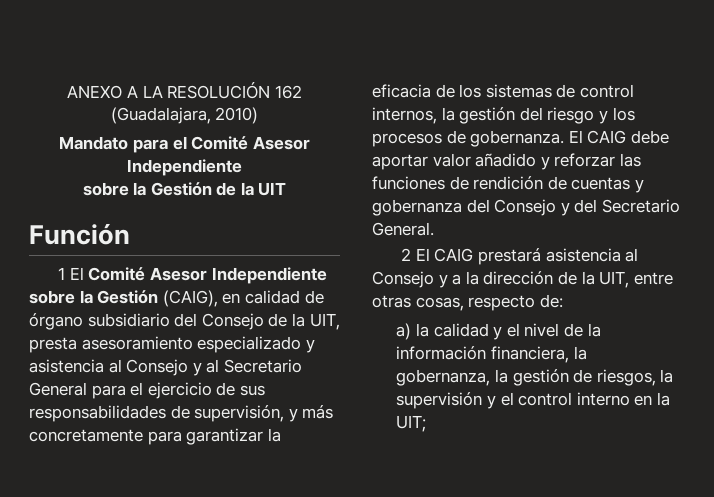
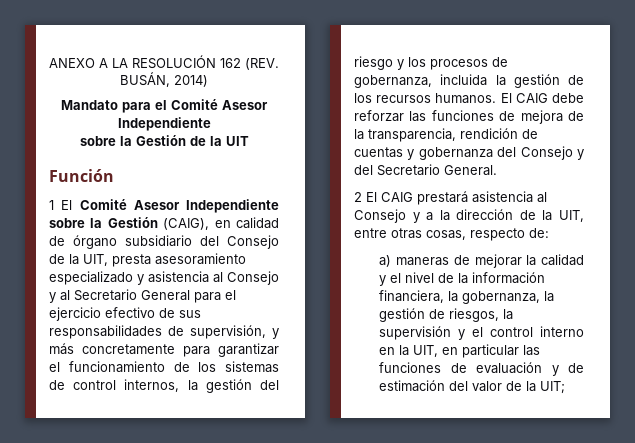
[110,107,259,124] (Guadalajara, 2010) -> [245,58,279,70] [120,72,208,87] (REV. BUSÁN, 2014)
(212, 390) none -> [105,307,155,318] efectivo
[267,428,281,442] [372,84,431,98] la eficacia -> [49,361,165,373] el funcionamiento
[470,130,669,147] [372,153,641,170] [372,176,469,190] gobernanza. El CAIG debe aportar valor añadido y reforzar las funciones de -> [354,74,584,88] [354,93,584,104] [354,110,584,124] [354,128,456,142] gobernanza, incluida la gestión de los recursos humanos. El CAIG debe reforzar las funciones de mejora de la transparencia,
(412, 331) none -> [396,254,522,268] maneras de mejorar
(670, 399) none -> [413,344,541,358] [379,362,584,376] [379,380,537,392] UIT, en particular las funciones de evaluación y de estimación del valor de la

